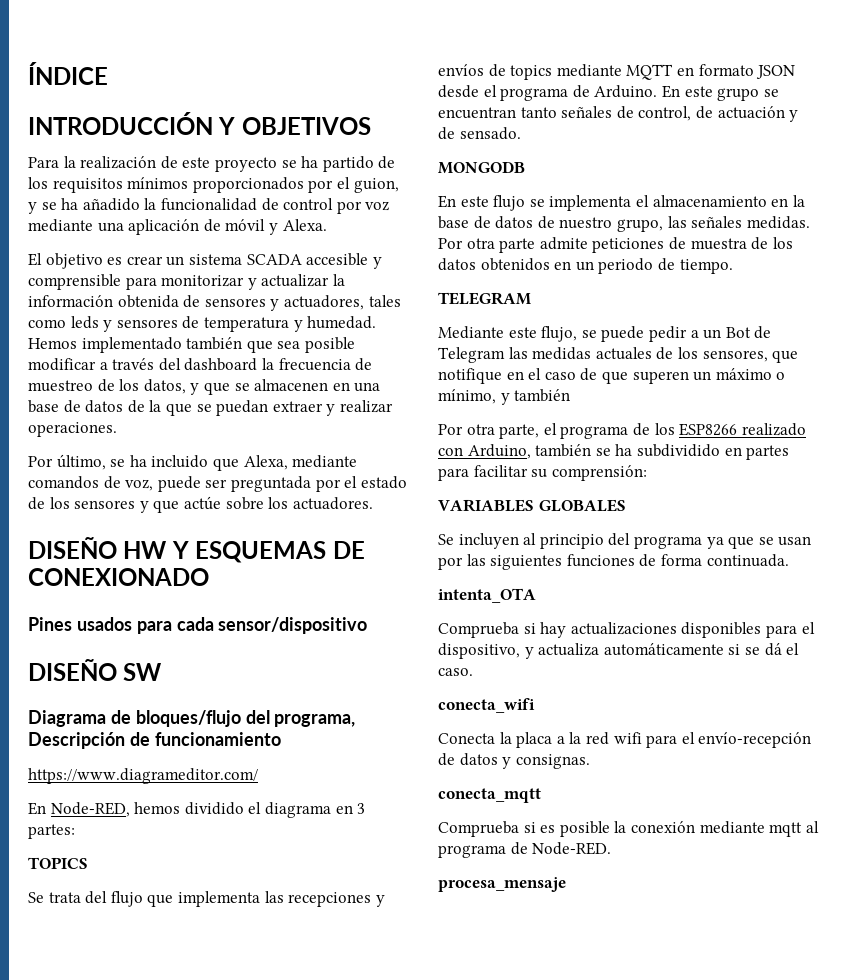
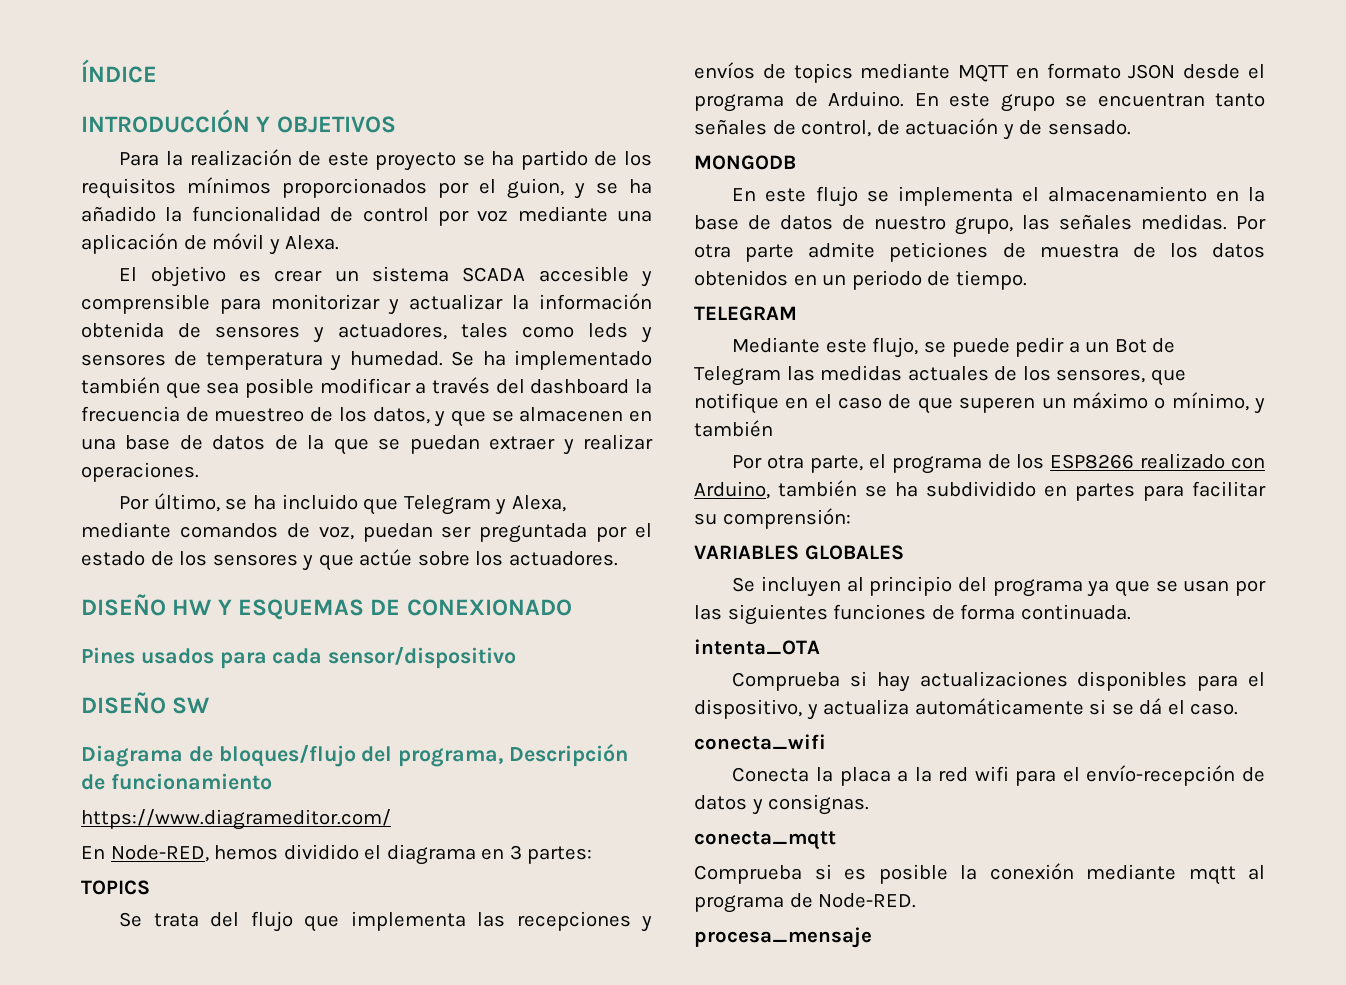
[28,338,77,349] Hemos -> [451,351,506,366] Se ha
(239, 464) none -> [403,495,507,515] Telegram y
[157,476,201,492] puede -> [362,523,433,542] puedan

